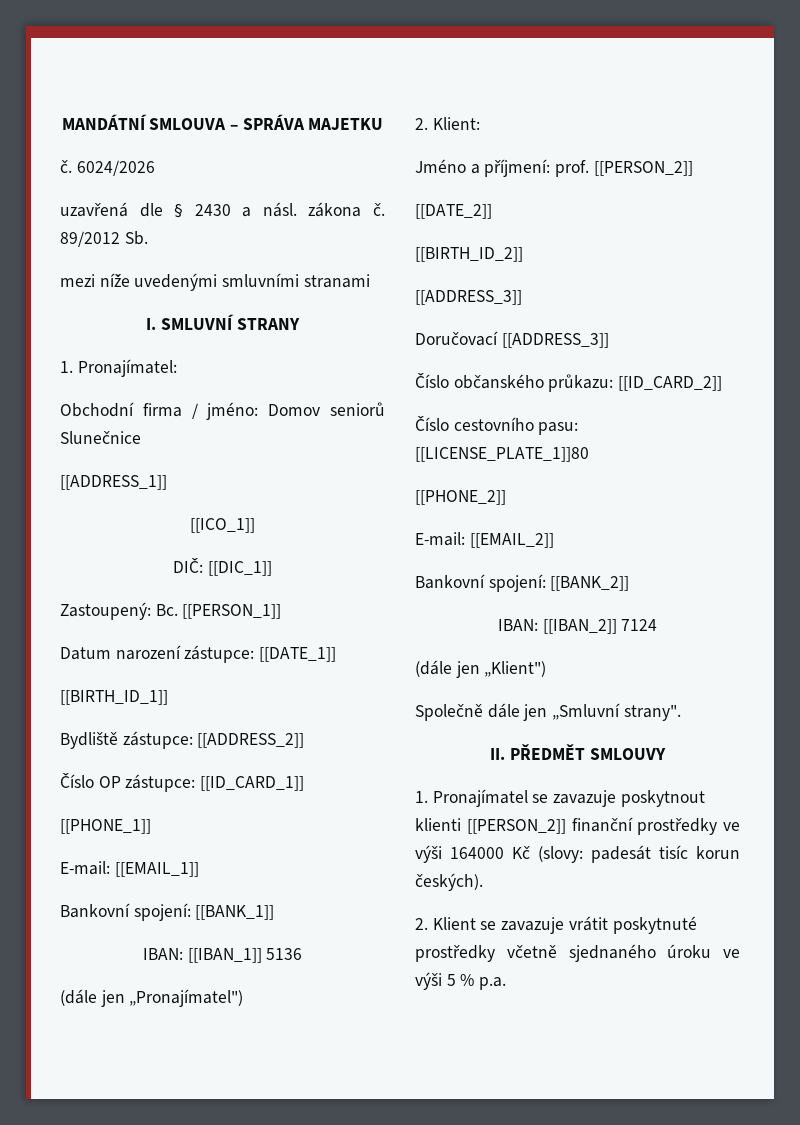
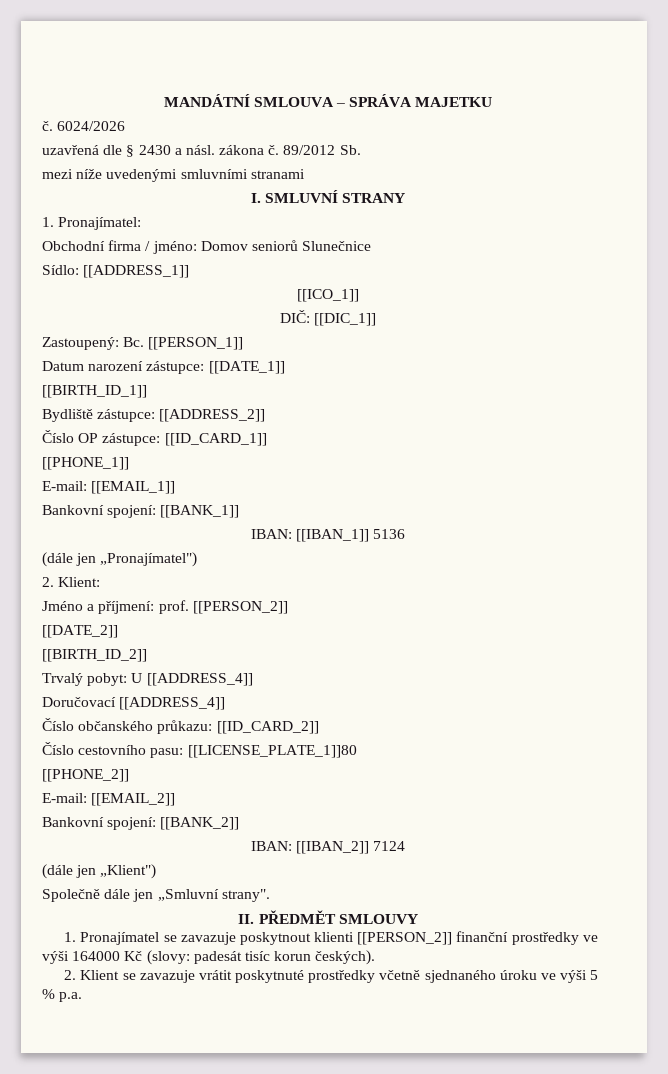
(141, 437) none -> [42,265,79,275] Sídlo:
[415,290,522,305] [[ADDRESS_3]] -> [42,673,253,686] Trvalý pobyt: U [[ADDRESS_4]]
[501,333,609,348] [[ADDRESS_3]] -> [119,697,226,710] [[ADDRESS_4]]

